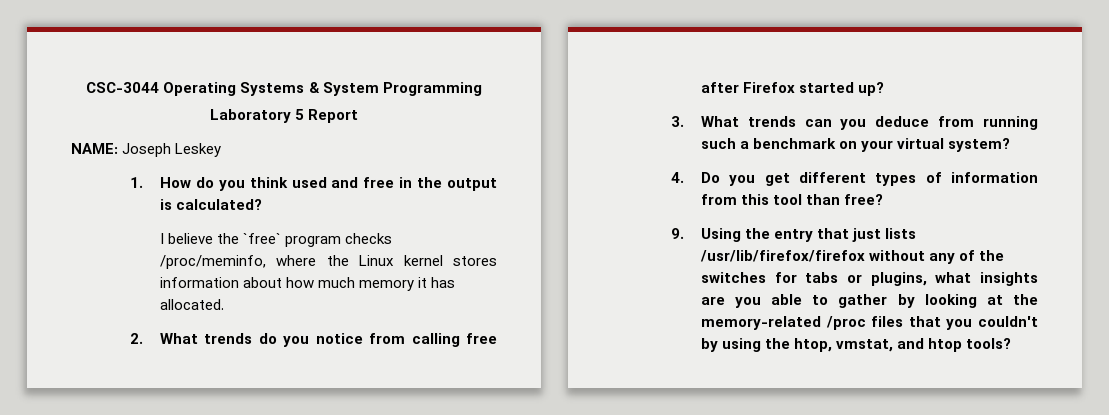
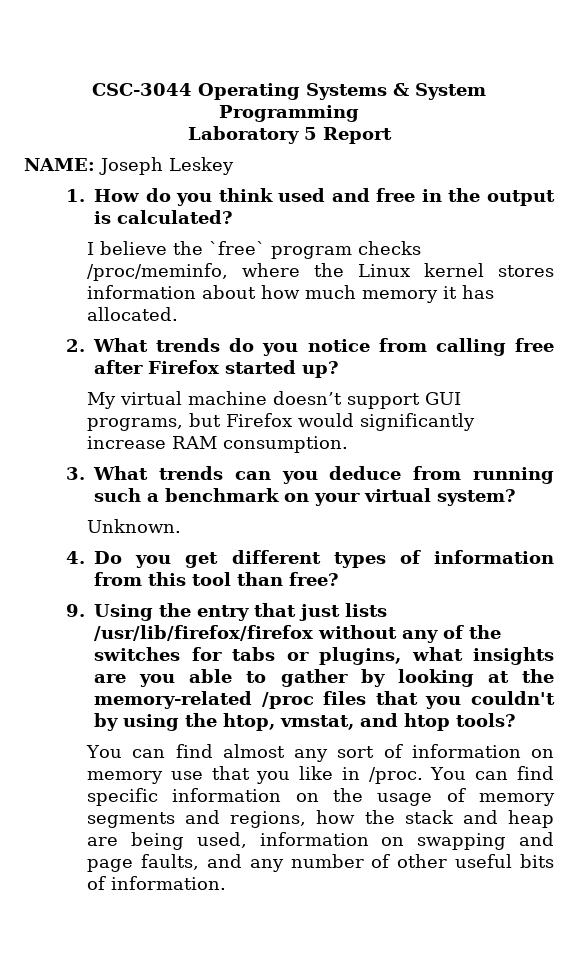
(885, 89) none -> [87,391,462,409] [87,413,476,431] [87,436,349,453] // My virtual machine doesn’t support GUI programs, but Firefox would significantly increase RAM consumption.
(1011, 145) none -> [87,519,182,533] // Unknown.
(1012, 343) none -> [86,744,554,762] [87,766,555,784] [87,788,556,806] [87,810,554,828] [87,832,554,850] [87,854,554,872] [87,876,227,890] // You can find almost any sort of information on memory use that you like in /proc. You can find specific information on the usage of memory segments and regions, how the stack and heap are being used, information on swapping and page faults, and any number of other useful bits of information.

